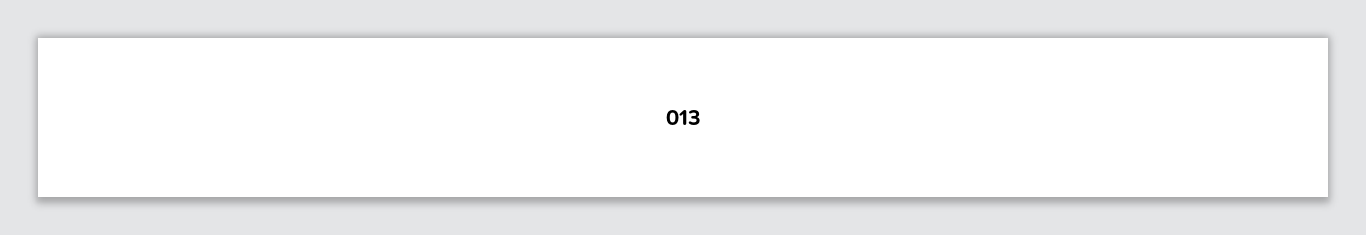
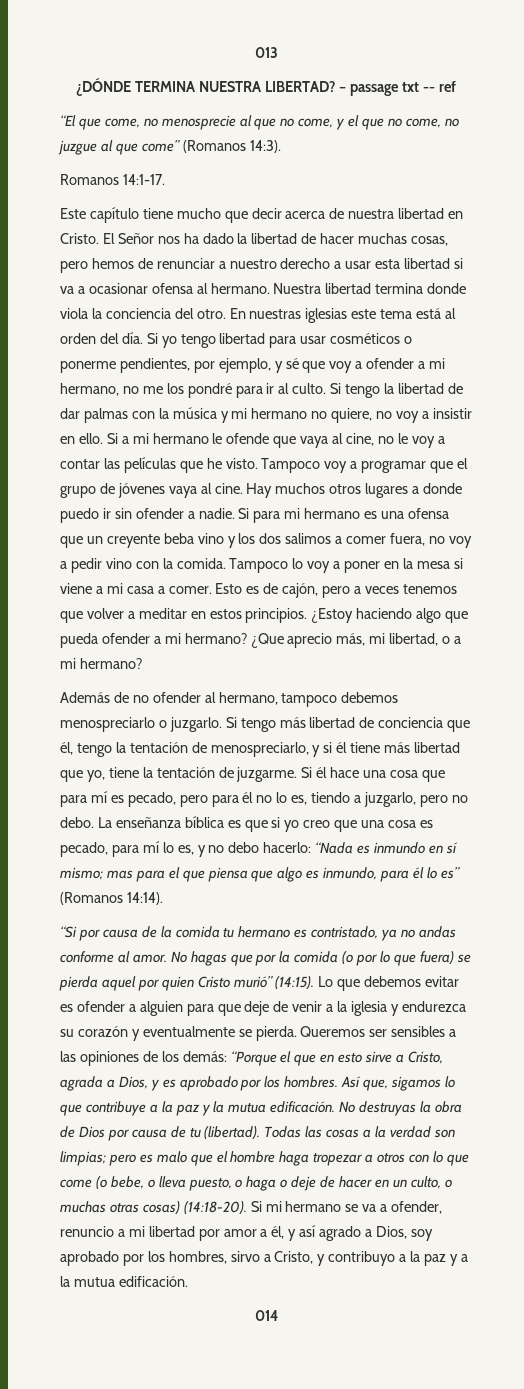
(701, 117) none -> [76,78,456,96] [60,115,459,130] [58,140,281,155] [60,174,165,185] [60,207,464,223] [60,233,449,246] [60,258,464,273] [60,283,467,294] [60,308,457,323] [60,332,413,348] [60,358,446,373] [60,383,463,398] [60,407,472,423] [60,433,445,448] [60,457,469,473] [60,483,463,498] [60,508,449,523] [60,533,472,548] [60,558,463,573] [60,583,457,598] [60,608,469,623] [60,633,462,648] [60,658,142,669] [60,692,399,707] [60,717,471,732] [60,742,461,757] [60,767,445,782] [60,791,468,807] [60,816,433,832] [60,841,457,857] [60,867,460,882] [60,892,163,905] [60,926,456,941] [60,951,471,966] [59,976,460,991] [60,1001,466,1016] [60,1026,457,1041] [60,1051,443,1066] [60,1076,455,1091] [60,1101,462,1116] [60,1126,455,1141] [60,1151,469,1166] [60,1176,452,1191] [60,1201,443,1214] [60,1225,433,1241] [60,1251,468,1266] [60,1276,188,1287] [254,1310,278,1321] // ¿DÓNDE TERMINA NUESTRA LIBERTAD? – passage txt -- ref // “El que come, no menosprecie al que no come, y el que no come, no juzgue al que come” (Romanos 14:3). // Romanos 14:1-17. // Este capítulo tiene mucho que decir acerca de nuestra libertad en Cristo. El Señor nos ha dado la libertad de hacer muchas cosas, pero hemos de renunciar a nuestro derecho a usar esta libertad si va a ocasionar ofensa al hermano. Nuestra libertad termina donde viola la conciencia del otro. En nuestras iglesias este tema está al orden del día. Si yo tengo libertad para usar cosméticos o ponerme pendientes, por ejemplo, y sé que voy a ofender a mi hermano, no me los pondré para ir al culto. Si tengo la libertad de dar palmas con la música y mi hermano no quiere, no voy a insistir en ello. Si a mi hermano le ofende que vaya al cine, no le voy a contar las películas que he visto. Tampoco voy a programar que el grupo de jóvenes vaya al cine. Hay muchos otros lugares a donde puedo ir sin ofender a nadie. Si para mi hermano es una ofensa que un creyente beba vino y los dos salimos a comer fuera, no voy a pedir vino con la comida. Tampoco lo voy a poner en la mesa si viene a mi casa a comer. Esto es de cajón, pero a veces tenemos que volver a meditar en estos principios. ¿Estoy haciendo algo que pueda ofender a mi hermano? ¿Que aprecio más, mi libertad, o a mi hermano? // Además de no ofender al hermano, tampoco debemos menospreciarlo o juzgarlo. Si tengo más libertad de conciencia que él, tengo la tentación de menospreciarlo, y si él tiene más libertad que yo, tiene la tentación de juzgarme. Si él hace una cosa que para mí es pecado, pero para él no lo es, tiendo a juzgarlo, pero no debo. La enseñanza bíblica es que si yo creo que una cosa es pecado, para mí lo es, y no debo hacerlo: “Nada es inmundo en sí mismo; mas para el que piensa que algo es inmundo, para él lo es” (Romanos 14:14). // “Si por causa de la comida tu hermano es contristado, ya no andas conforme al amor. No hagas que por la comida (o por lo que fuera) se pierda aquel por quien Cristo murió” (14:15). Lo que debemos evitar es ofender a alguien para que deje de venir a la iglesia y endurezca su corazón y eventualmente se pierda. Queremos ser sensibles a las opiniones de los demás: “Porque el que en esto sirve a Cristo, agrada a Dios, y es aprobado por los hombres. Así que, sigamos lo que contribuye a la paz y la mutua edificación. No destruyas la obra de Dios por causa de tu (libertad). Todas las cosas a la verdad son limpias; pero es malo que el hombre haga tropezar a otros con lo que come (o bebe, o lleva puesto, o haga o deje de hacer en un culto, o muchas otras cosas) (14:18-20). Si mi hermano se va a ofender, renuncio a mi libertad por amor a él, y así agrado a Dios, soy aprobado por los hombres, sirvo a Cristo, y contribuyo a la paz y a la mutua edificación. // 014

